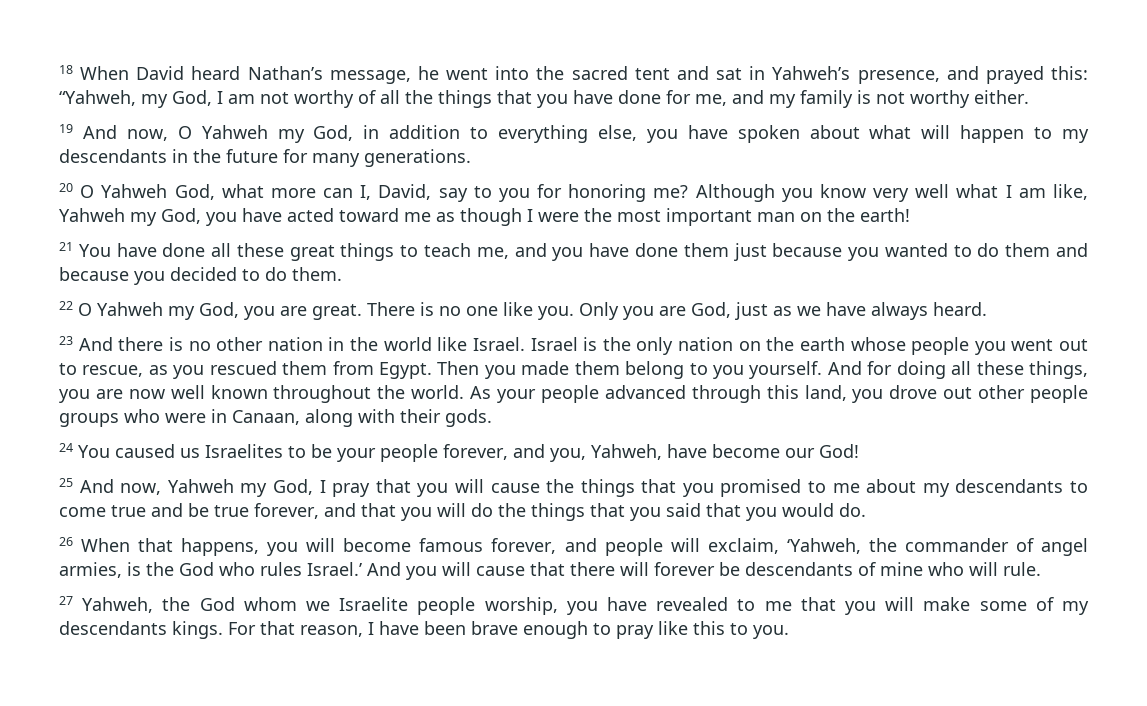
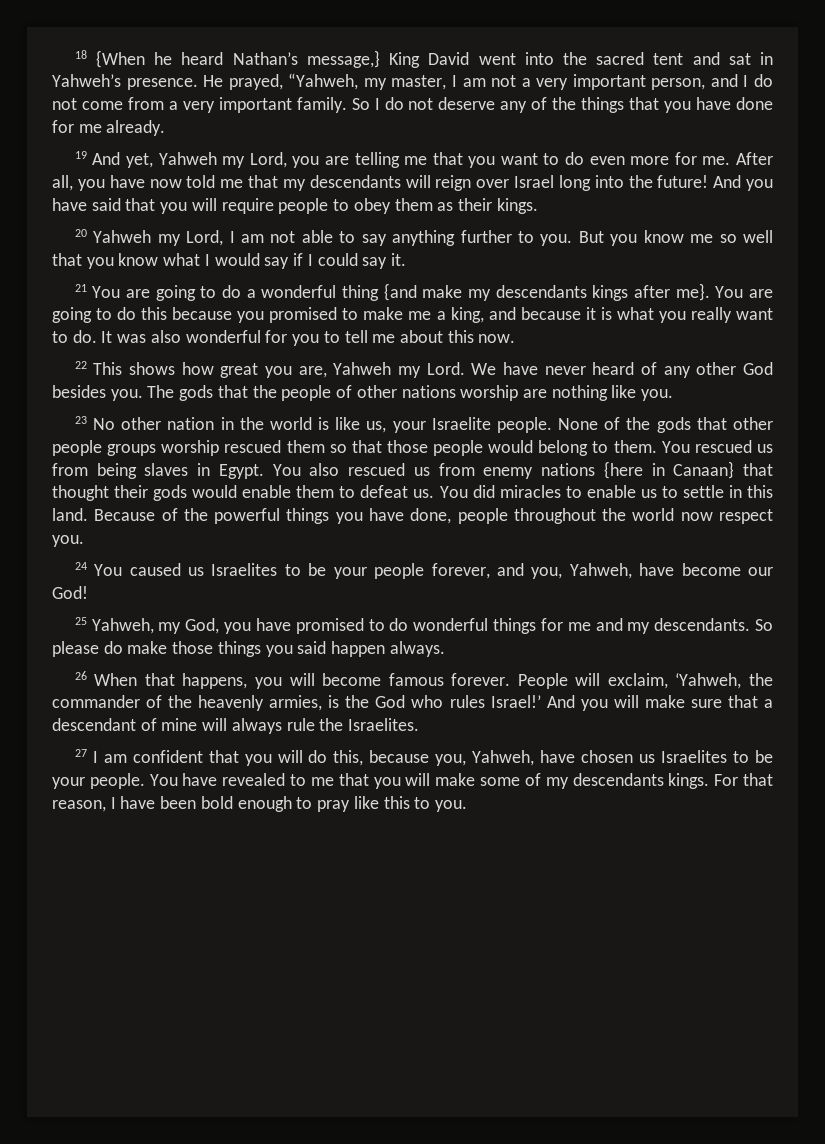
[80,66,439,84] When David heard Nathan’s message, he -> [95,50,470,68] {When he heard Nathan’s message,} King David
[857,66,1088,84] presence, and prayed this: -> [126,74,283,90] presence. He prayed,
[172,90,400,108] God, I am not worthy of all -> [391,74,773,90] [52,97,548,113] master, I am not a very important person, and I do not come from a very important family. So I do not deserve any of
[695,90,1029,108] [59,124,1089,143] [59,149,471,167] [59,183,1088,202] [59,208,910,226] [59,242,1088,261] [59,267,342,285] [59,301,987,320] [59,336,211,351] me, and my family is not worthy either. // 19 And now, O Yahweh my God, in addition to everything else, you have spoken about what will happen to my descendants in the future for many generations. // 20 O Yahweh God, what more can I, David, say to you for honoring me? Although you know very well what I am like, Yahweh my God, you have acted toward me as though I were the most important man on the earth! // 21 You have done all these great things to teach me, and you have done them just because you wanted to do them and because you decided to do them. // 22 O Yahweh my God, you are great. There is no one like you. Only you are God, just as we have always heard. // 23 And there is no -> [78,120,166,136] [74,151,774,168] [52,175,774,191] [52,198,538,214] [74,229,774,246] [52,253,406,269] [74,283,773,301] [52,307,774,323] [52,330,516,346] [74,361,773,378] [52,385,674,401] [74,416,115,430] me already. // 19 And yet, Yahweh my Lord, you are telling me that you want to do even more for me. After all, you have now told me that my descendants will reign over Israel long into the future! And you have said that you will require people to obey them as their kings. // 20 Yahweh my Lord, I am not able to say anything further to you. But you know me so well that you know what I would say if I could say it. // 21 You are going to do a wonderful thing {and make my descendants kings after me}. You are going to do this because you promised to make me a king, and because it is what you really want to do. It was also wonderful for you to tell me about this now. // 22 This shows how great you are, Yahweh my Lord. We have never heard of any other God besides you. The gods that the people of other nations worship are nothing like you. // 23 No
[437,337,1088,355] [59,361,1089,379] [59,385,1089,403] [59,409,492,427] like Israel. Israel is the only nation on the earth whose people you went out to rescue, as you rescued them from Egypt. Then you made them belong to you yourself. And for doing all these things, you are now well known throughout the world. As your people advanced through this land, you drove out other people groups who were in Canaan, along with their gods. -> [318,417,773,433] [52,440,773,456] [52,461,774,479] [52,485,773,501] [52,508,774,524] [52,535,84,547] is like us, your Israelite people. None of the gods that other people groups worship rescued them so that those people would belong to them. You rescued us from being slaves in Egypt. You also rescued us from enemy nations {here in Canaan} that thought their gods would enable them to defeat us. You did miracles to enable us to settle in this land. Because of the powerful things you have done, people throughout the world now respect you.
[79,479,1089,497] [59,503,866,521] And now, Yahweh my God, I pray that you will cause the things that you promised to me about my descendants to come true and be true forever, and that you will do the things that you said that you would do. -> [91,618,773,634] [52,641,445,657] Yahweh, my God, you have promised to do wonderful things for me and my descendants. So please do make those things you said happen always.
[491,538,663,556] forever, and people -> [451,673,568,689] forever. People
[1040,538,1088,556] angel -> [168,695,265,711] the heavenly
[307,562,362,576] Israel.’ -> [490,695,541,708] Israel!’
[476,562,1041,576] [59,596,598,615] cause that there will forever be descendants of mine who will rule. // 27 Yahweh, the God whom we Israelite people worship, you -> [644,695,773,708] [52,718,420,734] [74,749,773,766] [52,773,178,789] make sure that a descendant of mine will always rule the Israelites. // 27 I am confident that you will do this, because you, Yahweh, have chosen us Israelites to be your people. You
[471,621,518,635] brave -> [200,796,233,809] bold

